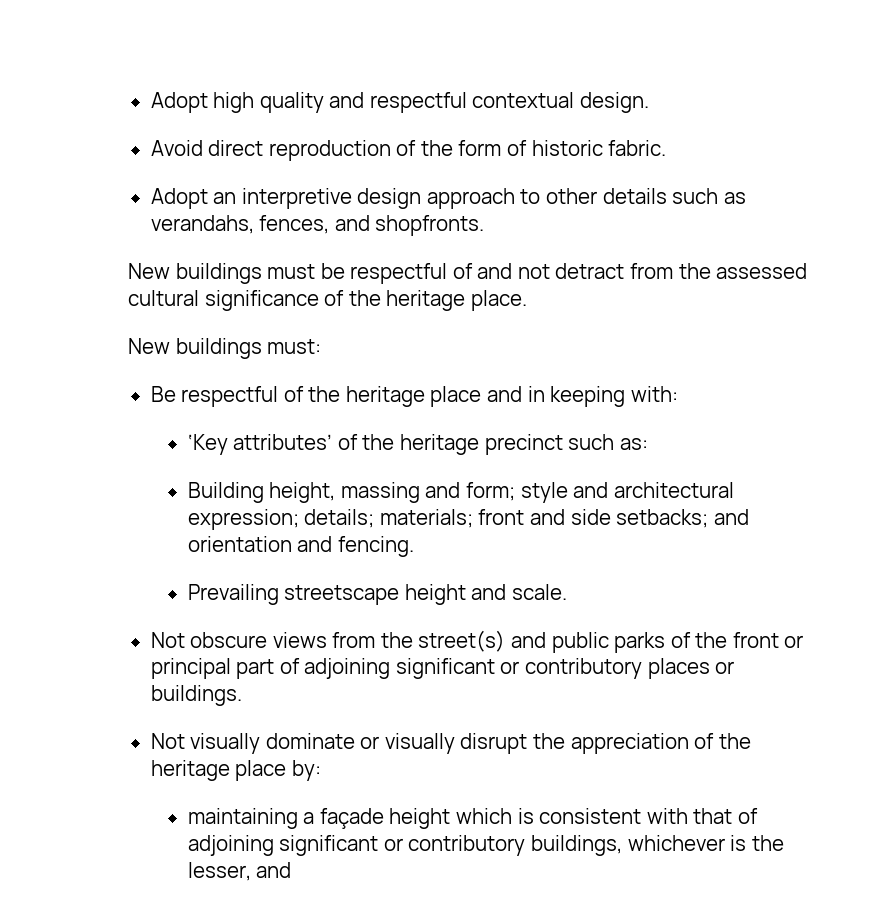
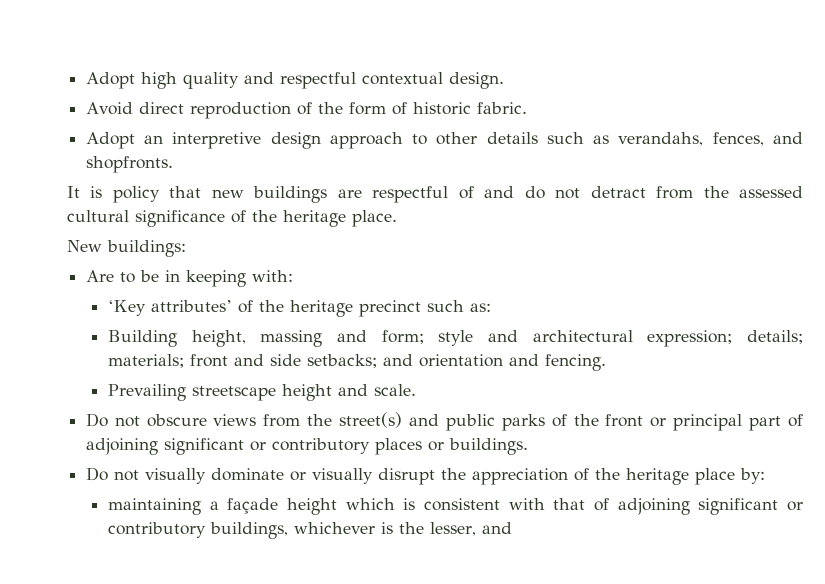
[128,263,345,284] New buildings must be -> [66,186,362,203] It is policy that new buildings are
(513, 271) none -> [524,186,545,199] do
[175,338,322,359] [150,386,522,407] buildings must: // Be respectful of the heritage place and -> [106,240,186,257] [85,270,159,283] buildings: // Are to be
[150,632,185,648] Not -> [85,413,140,427] Do not
[150,733,185,749] Not -> [85,467,139,481] Do not

